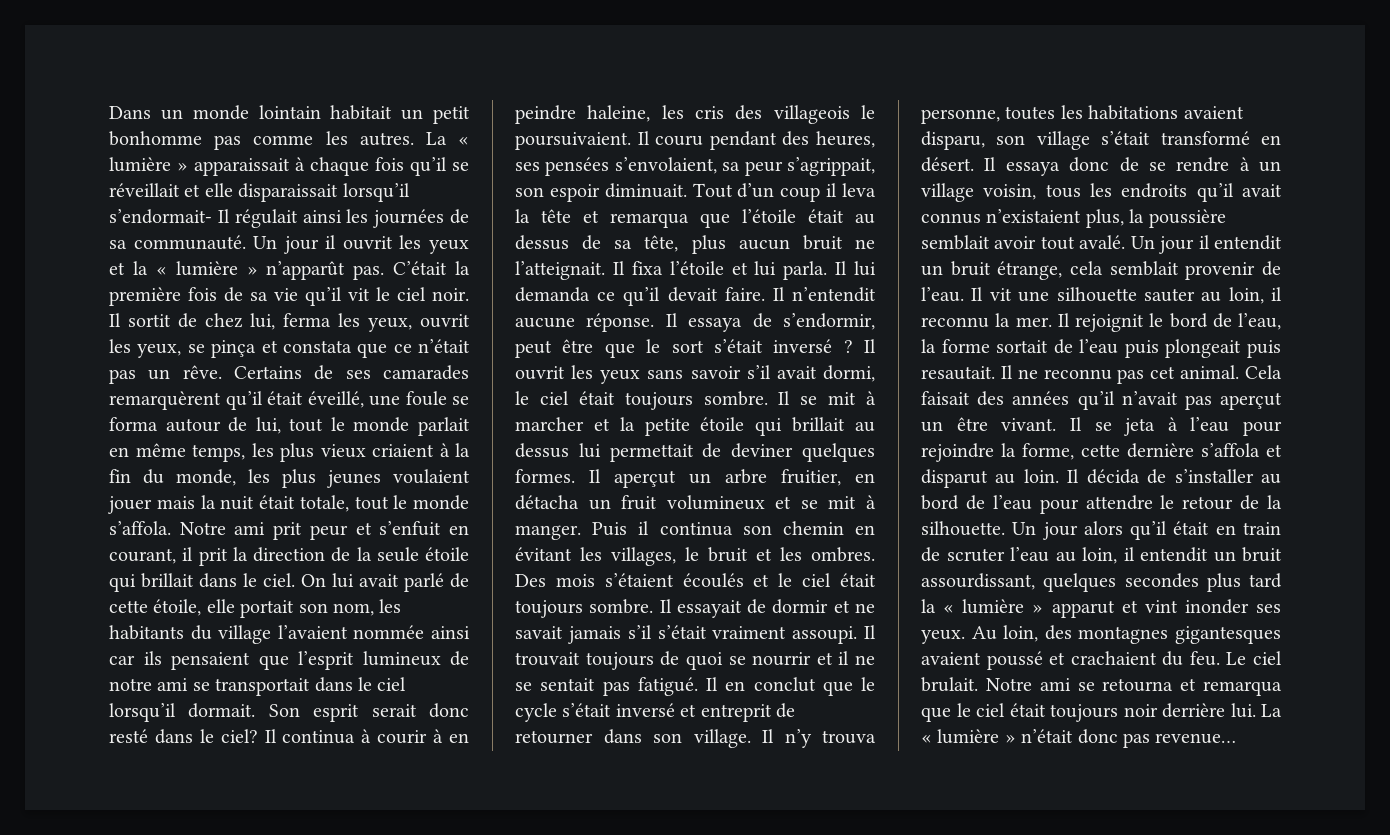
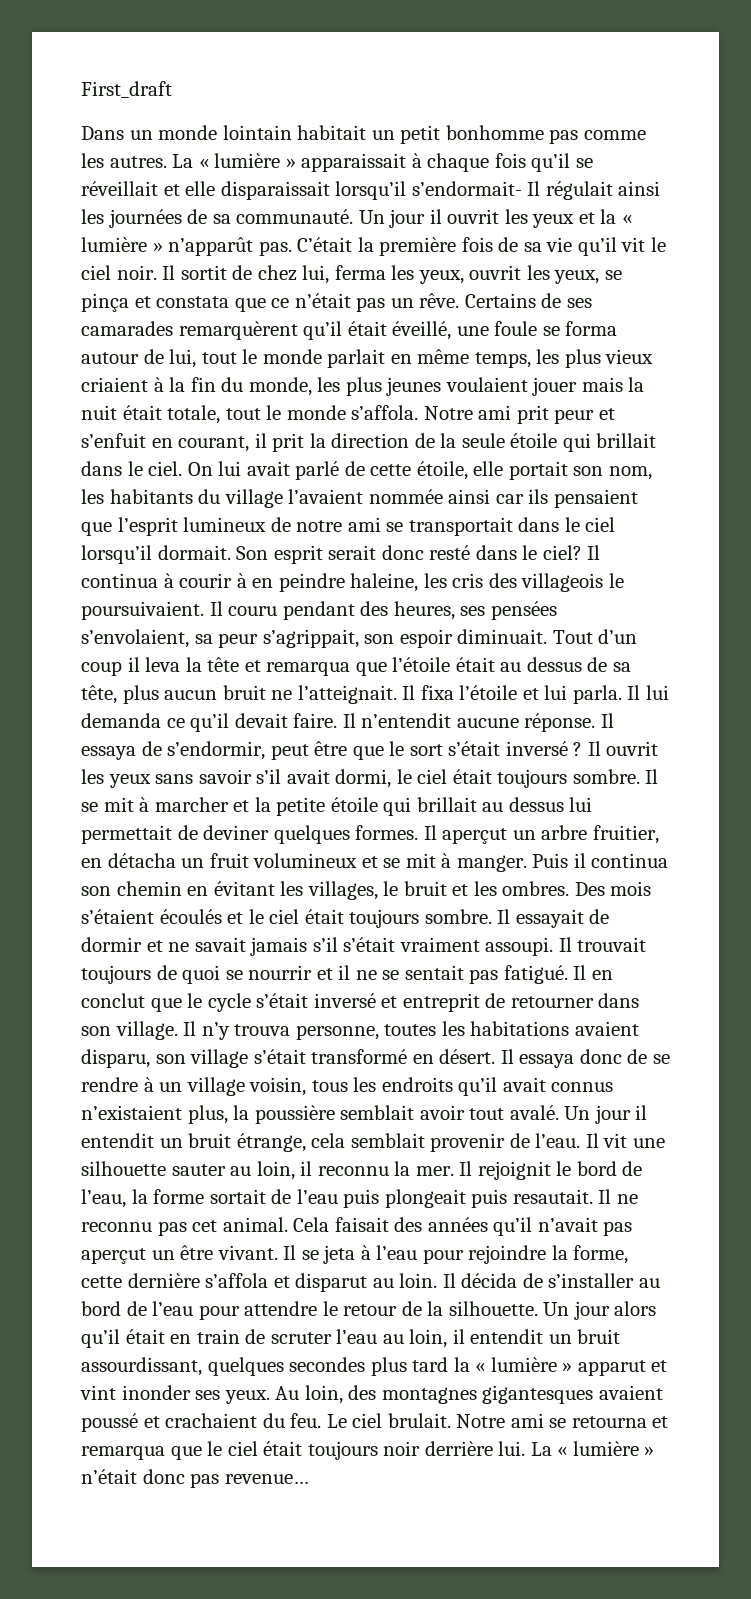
(109, 112) none -> [81,81,172,98] First_draft //

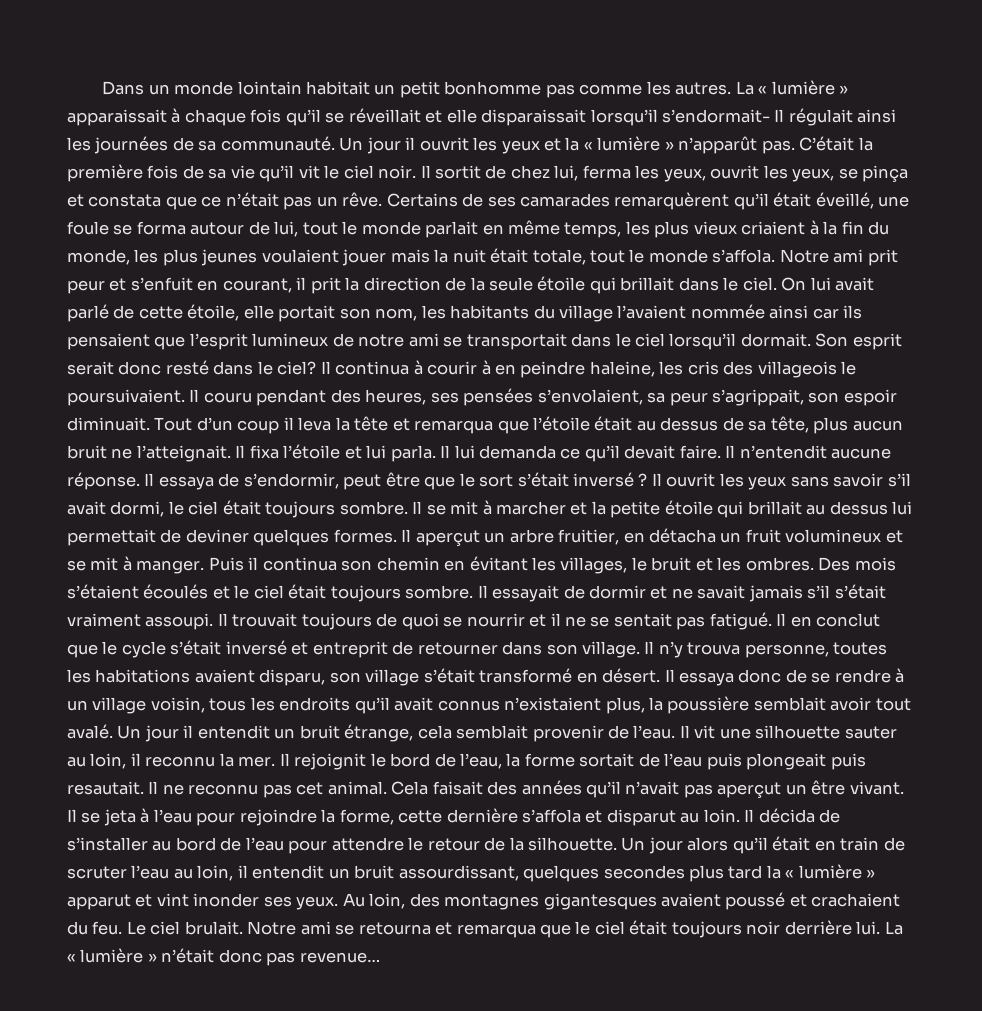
[81,81,172,98] First_draft // -> (102, 88) none

